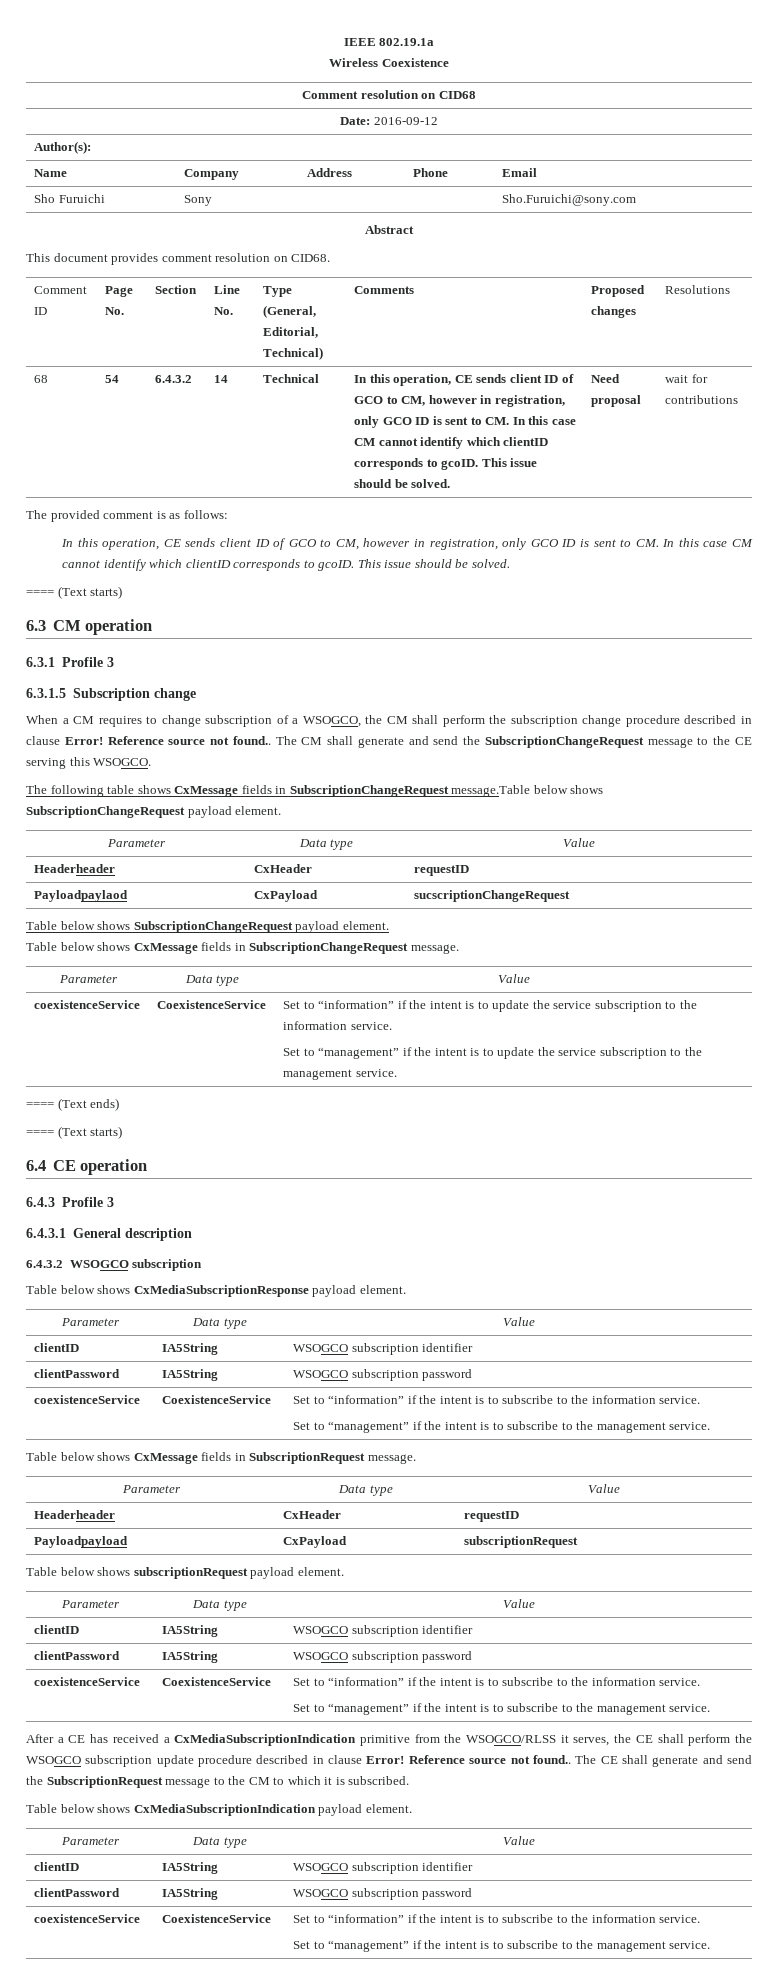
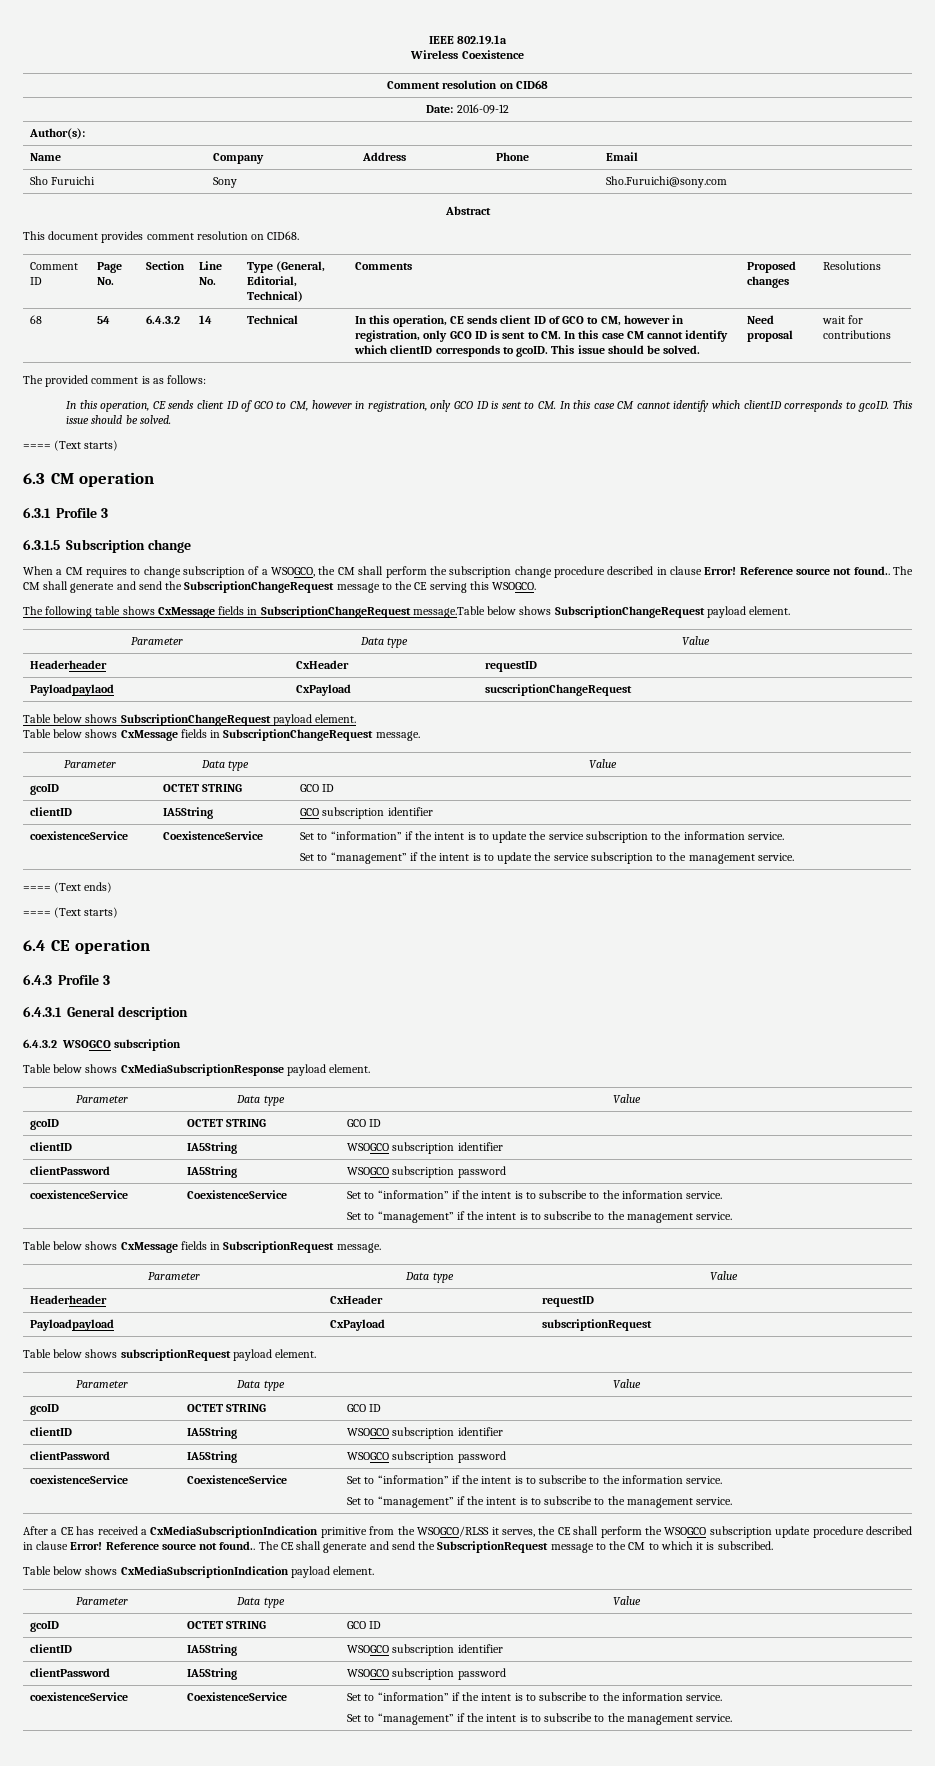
(530, 978) none -> [30,784,60,795] [163,784,243,792] [300,784,335,792] [30,807,73,816] [163,807,214,819] [300,807,433,819] // gcoID | OCTET STRING | GCO ID // clientID | IA5String | GCO subscription identifier
(535, 1321) none -> [30,1119,60,1130] [187,1119,267,1127] [347,1119,382,1127] // gcoID | OCTET STRING | GCO ID
(535, 1603) none -> [30,1404,60,1415] [187,1404,267,1412] [347,1404,382,1412] // gcoID | OCTET STRING | GCO ID
(535, 1840) none -> [30,1621,60,1632] [187,1621,267,1629] [347,1621,382,1629] // gcoID | OCTET STRING | GCO ID

